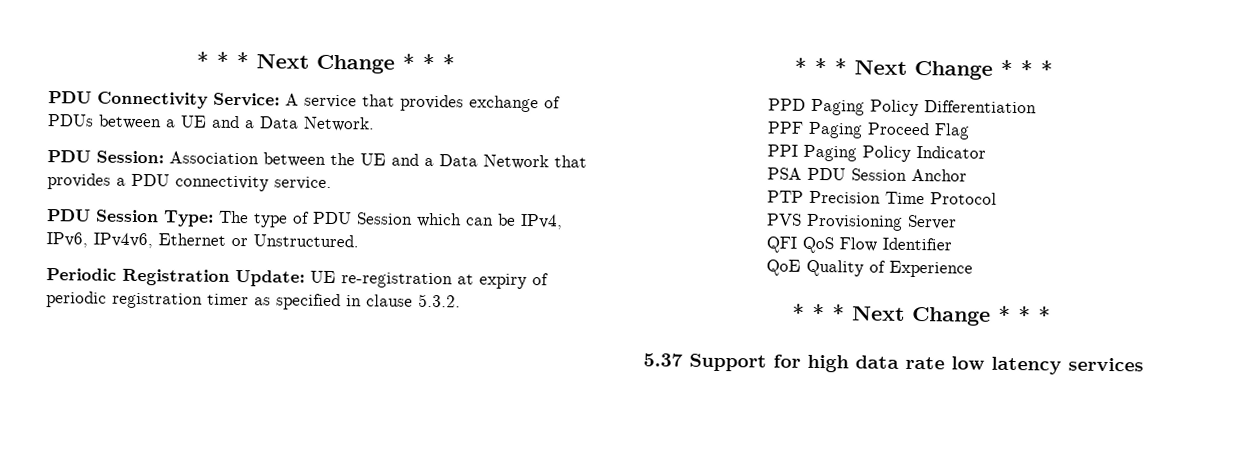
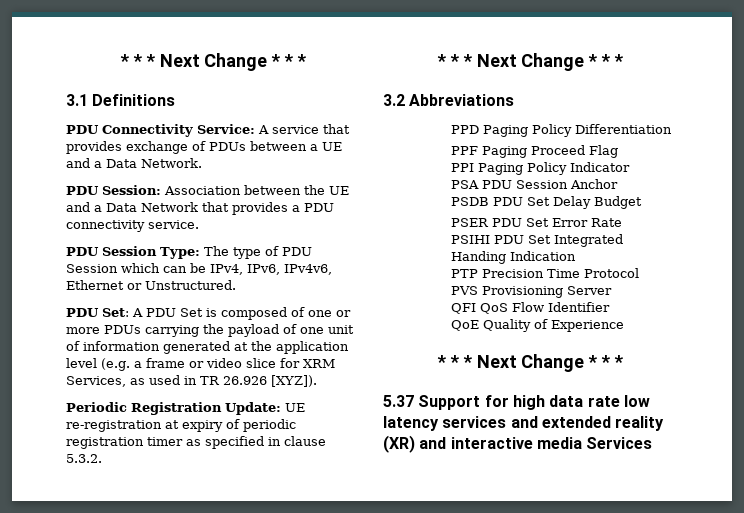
[196,51,455,74] * * * Next Change * * * -> [119,53,307,71] [66,94,176,106] * * * Next Change * * * // 3.1 Definitions
(359, 241) none -> [66,307,351,320] [66,324,354,337] [66,341,349,354] [66,358,335,371] [66,375,317,387] // PDU Set: A PDU Set is composed of one or more PDUs carrying the payload of one unit of information generated at the application level (e.g. a frame or video slice for XRM Services, as used in TR 26.926 [XYZ]).
(1053, 68) none -> [383,94,515,106] // 3.2 Abbreviations
(968, 175) none -> [450,196,642,209] [450,218,622,227] [450,234,623,247] [450,251,576,264] // PSDB PDU Set Delay Budget // PSER PDU Set Error Rate // PSIHI PDU Set Integrated Handing Indication
(1144, 364) none -> [510,416,665,431] [383,435,653,453] and extended reality (XR) and interactive media Services

